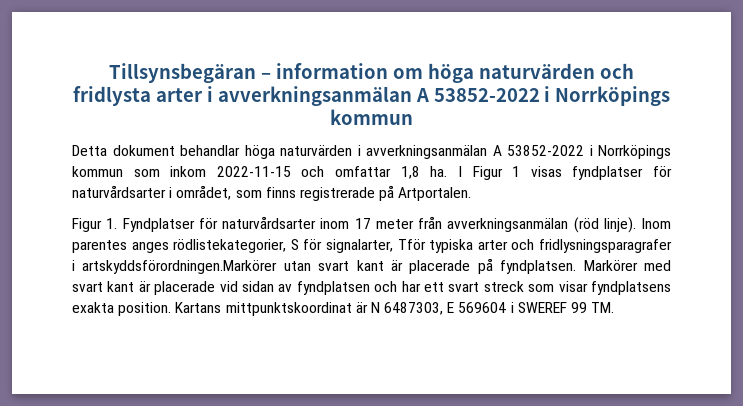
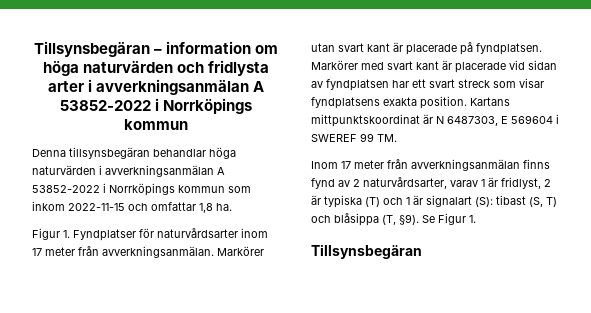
[72,145,175,156] Detta dokument -> [32,147,150,159] Denna tillsynsbegäran
[457,166,673,180] [72,185,472,201] I Figur 1 visas fyndplatser för naturvårdsarter i området, som finns registrerade på Artportalen. -> (232, 207) none
[447,217,671,233] [72,239,673,253] [72,260,278,274] avverkningsanmälan (röd linje). Inom parentes anges rödlistekategorier, S för signalarter, Tför typiska arter och fridlysningsparagrafer i artskyddsförordningen.Markörer -> [102,246,264,258] avverkningsanmälan. Markörer
[374,281,398,292] och -> (389, 85) none
(615, 307) none -> [311,159,550,171] [311,177,551,189] [311,195,557,208] [311,213,476,226] [311,244,422,259] // Inom 17 meter från avverkningsanmälan finns fynd av 2 naturvårdsarter, varav 1 är fridlyst, 2 är typiska (T) och 1 är signalart (S): tibast (S, T) och blåsippa (T, §9). Se Figur 1. // Tillsynsbegäran

